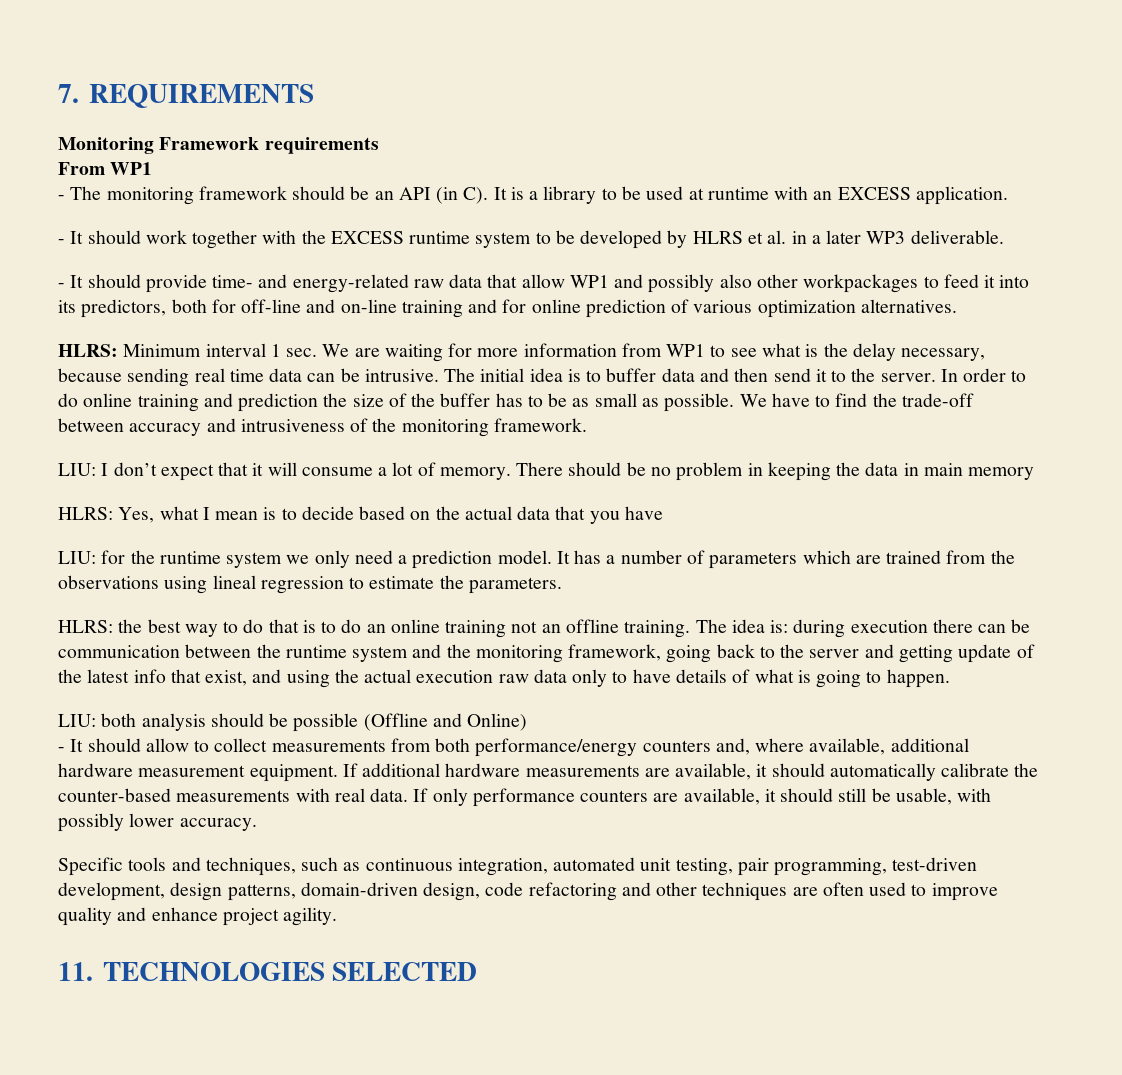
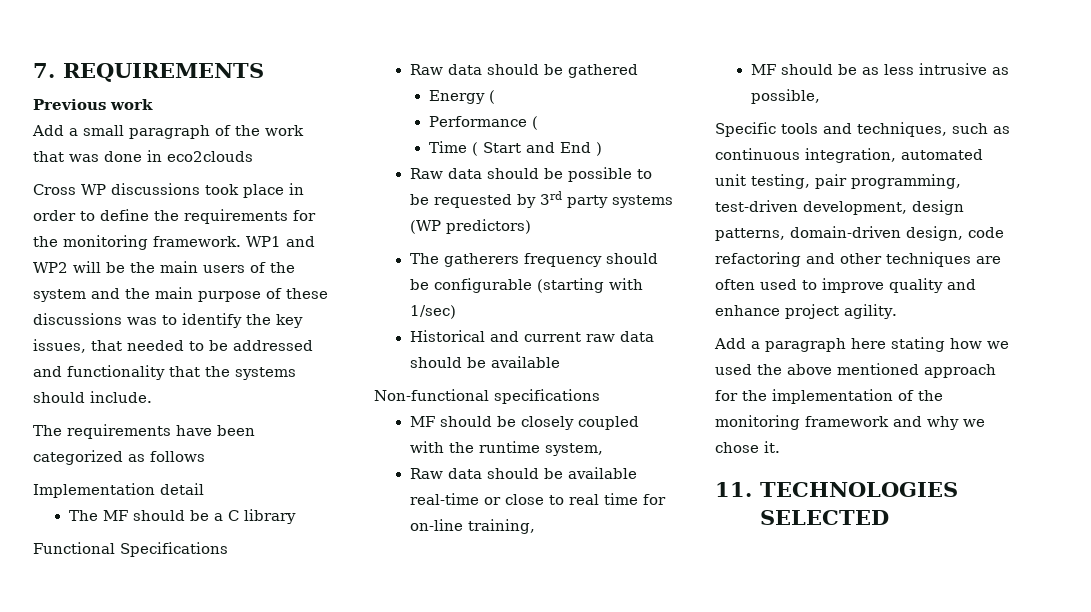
[58,137,379,154] [58,162,153,175] [58,186,1008,205] [58,230,1004,249] [58,274,1030,293] [58,299,957,318] [58,343,986,362] [58,368,1027,387] [58,393,974,412] [58,418,587,437] [58,462,1035,481] [58,506,663,524] [58,550,1015,569] [58,575,562,594] [58,619,1031,638] [58,644,1035,663] [58,669,950,688] [58,713,528,732] [58,738,969,757] [58,763,1039,782] [58,788,992,807] [58,813,257,832] Monitoring Framework requirements // From WP1 // - The monitoring framework should be an API (in C). It is a library to be used at runtime with an EXCESS application. // - It should work together with the EXCESS runtime system to be developed by HLRS et al. in a later WP3 deliverable. // - It should provide time- and energy-related raw data that allow WP1 and possibly also other workpackages to feed it into its predictors, both for off-line and on-line training and for online prediction of various optimization alternatives. // HLRS: Minimum interval 1 sec. We are waiting for more information from WP1 to see what is the delay necessary, because sending real time data can be intrusive. The initial idea is to buffer data and then send it to the server. In order to do online training and prediction the size of the buffer has to be as small as possible. We have to find the trade-off between accuracy and intrusiveness of the monitoring framework. // LIU: I don’t expect that it will consume a lot of memory. There should be no problem in keeping the data in main memory // HLRS: Yes, what I mean is to decide based on the actual data that you have // LIU: for the runtime system we only need a prediction model. It has a number of parameters which are trained from the observations using lineal regression to estimate the parameters. // HLRS: the best way to do that is to do an online training not an offline training. The idea is: during execution there can be communication between the runtime system and the monitoring framework, going back to the server and getting update of the latest info that exist, and using the actual execution raw data only to have details of what is going to happen. // LIU: both analysis should be possible (Offline and Online) // - It should allow to collect measurements from both performance/energy counters and, where available, additional hardware measurement equipment. If additional hardware measurements are available, it should automatically calibrate the counter-based measurements with real data. If only performance counters are available, it should still be usable, with possibly lower accuracy. -> [33,99,153,110] [32,125,304,139] [33,150,253,162] [33,183,304,198] [33,209,316,224] [33,235,315,250] [33,261,295,273] [33,287,328,302] [33,313,303,328] [33,339,313,353] [33,365,296,380] [33,391,152,403] [33,424,255,439] [33,450,205,465] [33,483,204,498] [68,509,296,524] [33,542,228,557] [409,64,638,78] [428,90,495,104] [428,116,538,130] [428,141,602,156] [409,167,652,182] [409,191,673,208] [409,219,531,234] [409,253,658,267] [409,278,643,293] [409,305,456,319] [409,330,654,342] [409,356,560,368] [374,389,600,404] [409,416,639,430] [409,441,603,456] [409,467,637,479] [409,493,666,505] [409,519,535,534] [750,63,1009,75] [750,89,820,104] Previous work // Add a small paragraph of the work that was done in eco2clouds // Cross WP discussions took place in order to define the requirements for the monitoring framework. WP1 and WP2 will be the main users of the system and the main purpose of these discussions was to identify the key issues, that needed to be addressed and functionality that the systems should include. // The requirements have been categorized as follows // Implementation detail // The MF should be a C library // Functional Specifications // Raw data should be gathered // Energy ( // Performance ( // Time ( Start and End ) // Raw data should be possible to be requested by 3rd party systems (WP predictors) // The gatherers frequency should be configurable (starting with 1/sec) // Historical and current raw data should be available // Non-functional specifications // MF should be closely coupled with the runtime system, // Raw data should be available real-time or close to real time for on-line training, // MF should be as less intrusive as possible,
(338, 916) none -> [714,337,1009,352] [715,363,996,378] [715,389,943,404] [715,415,985,430] [715,441,780,453] // Add a paragraph here stating how we used the above mentioned approach for the implementation of the monitoring framework and why we chose it.

